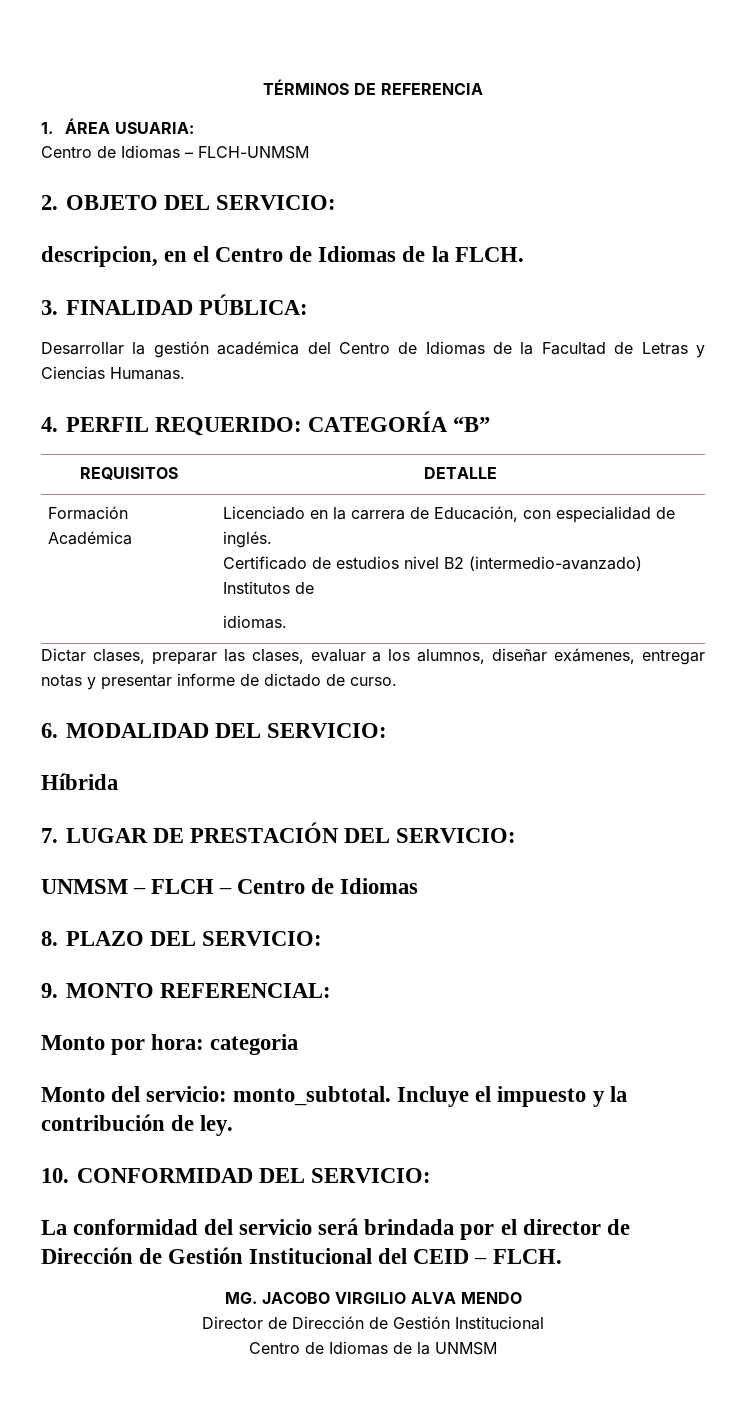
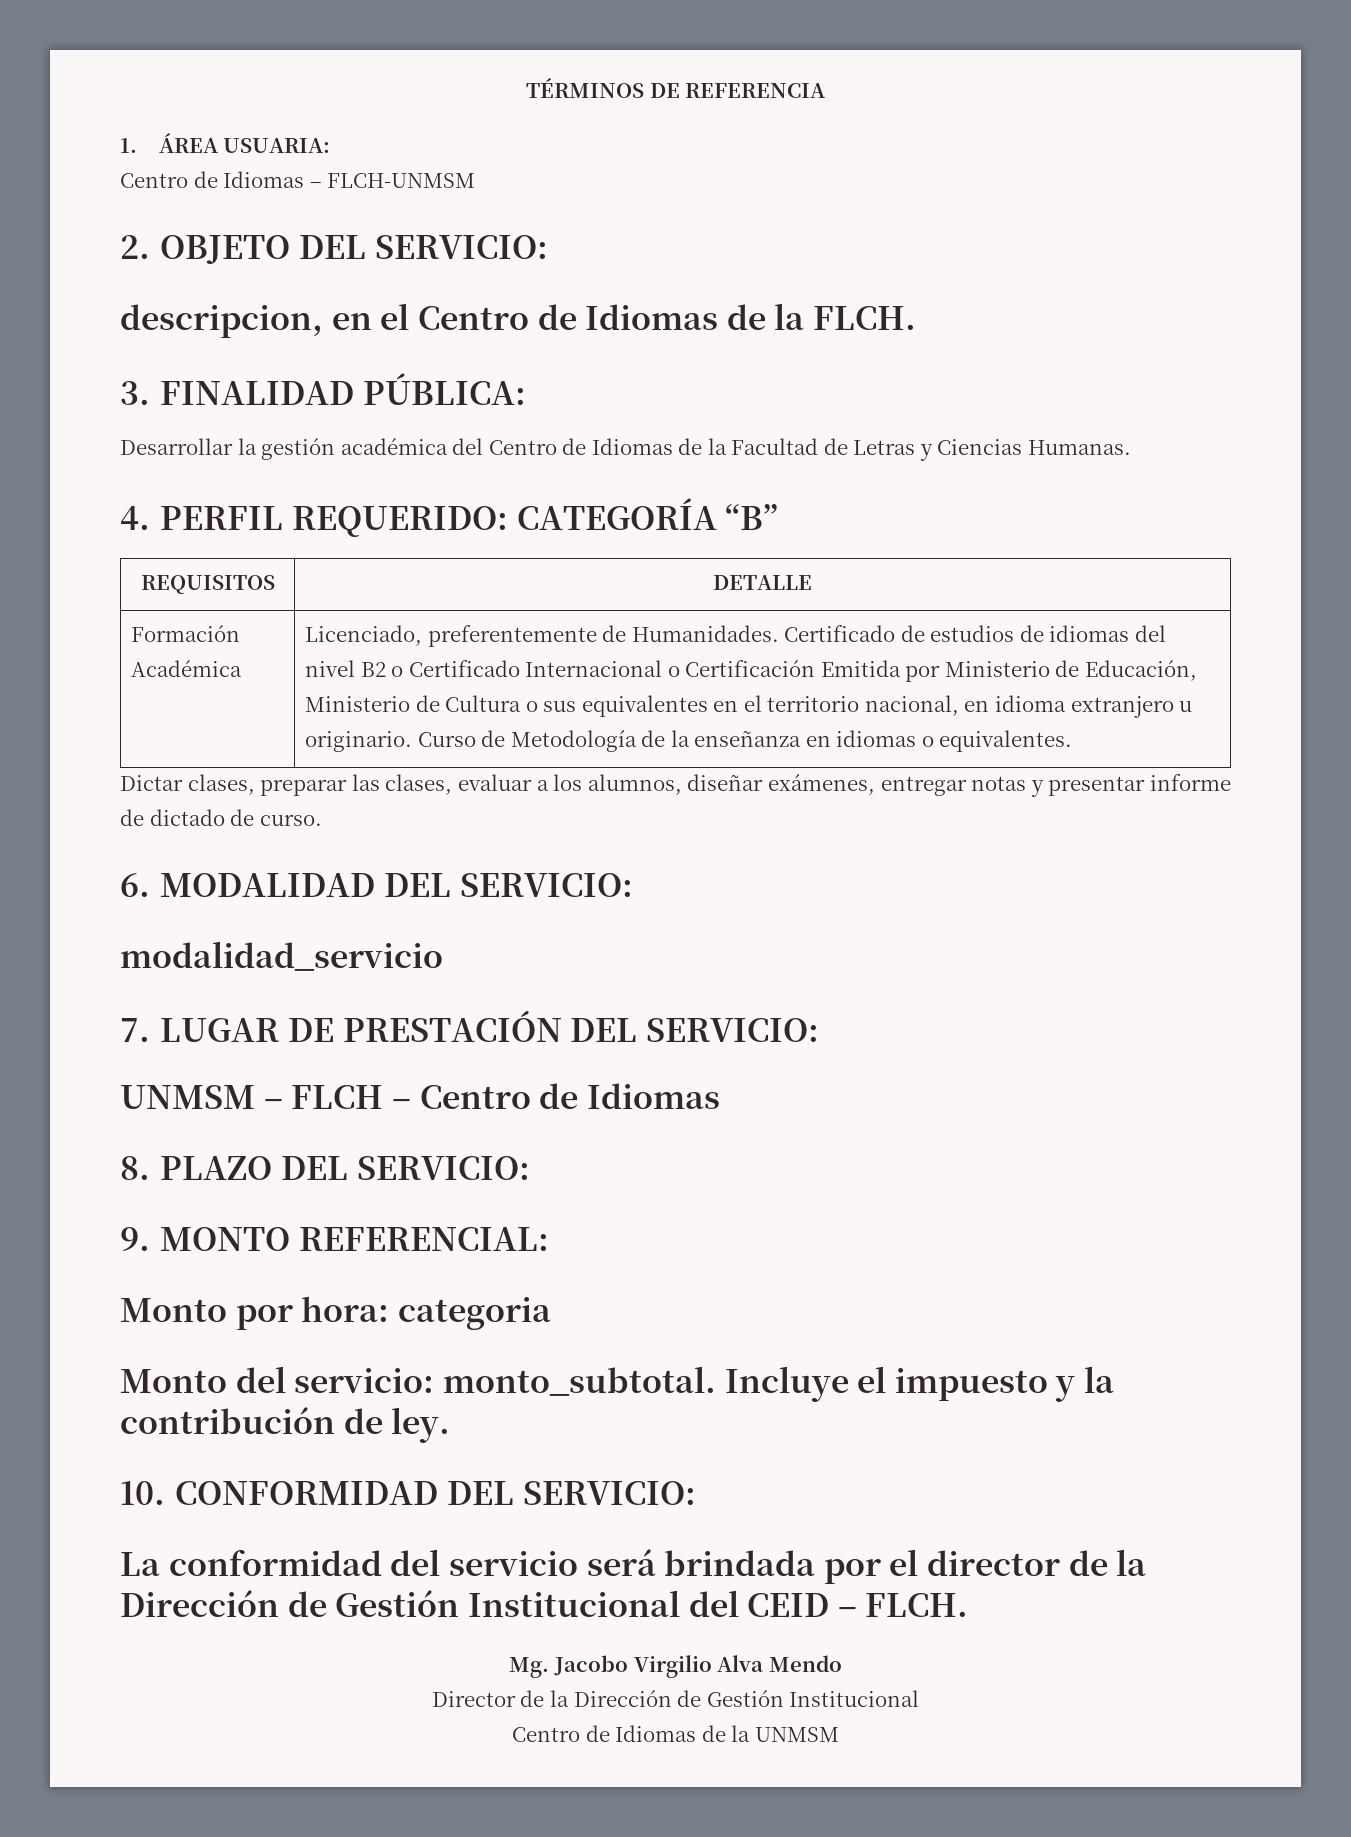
[223,506,676,523] [223,531,273,548] [223,556,643,571] [223,581,315,594] [223,615,288,629] Licenciado en la carrera de Educación, con especialidad de inglés. // Certificado de estudios nivel B2 (intermedio-avanzado) Institutos de // idiomas. -> [305,625,1166,647] [305,660,1197,682] [305,695,1193,718] [305,730,1073,752] Licenciado, preferentemente de Humanidades. Certificado de estudios de idiomas del nivel B2 o Certificado Internacional o Certificación Emitida por Ministerio de Educación, Ministerio de Cultura o sus equivalentes en el territorio nacional, en idioma extranjero u originario. Curso de Metodología de la enseñanza en idiomas o equivalentes.
[41,773,118,790] Híbrida -> [120,941,443,971] modalidad_servicio
(630, 1227) none -> [1116,1549,1147,1576] la
[224,1292,522,1304] MG. JACOBO VIRGILIO ALVA MENDO -> [509,1655,842,1678] Mg. Jacobo Virgilio Alva Mendo
(287, 1323) none -> [549,1690,569,1707] la

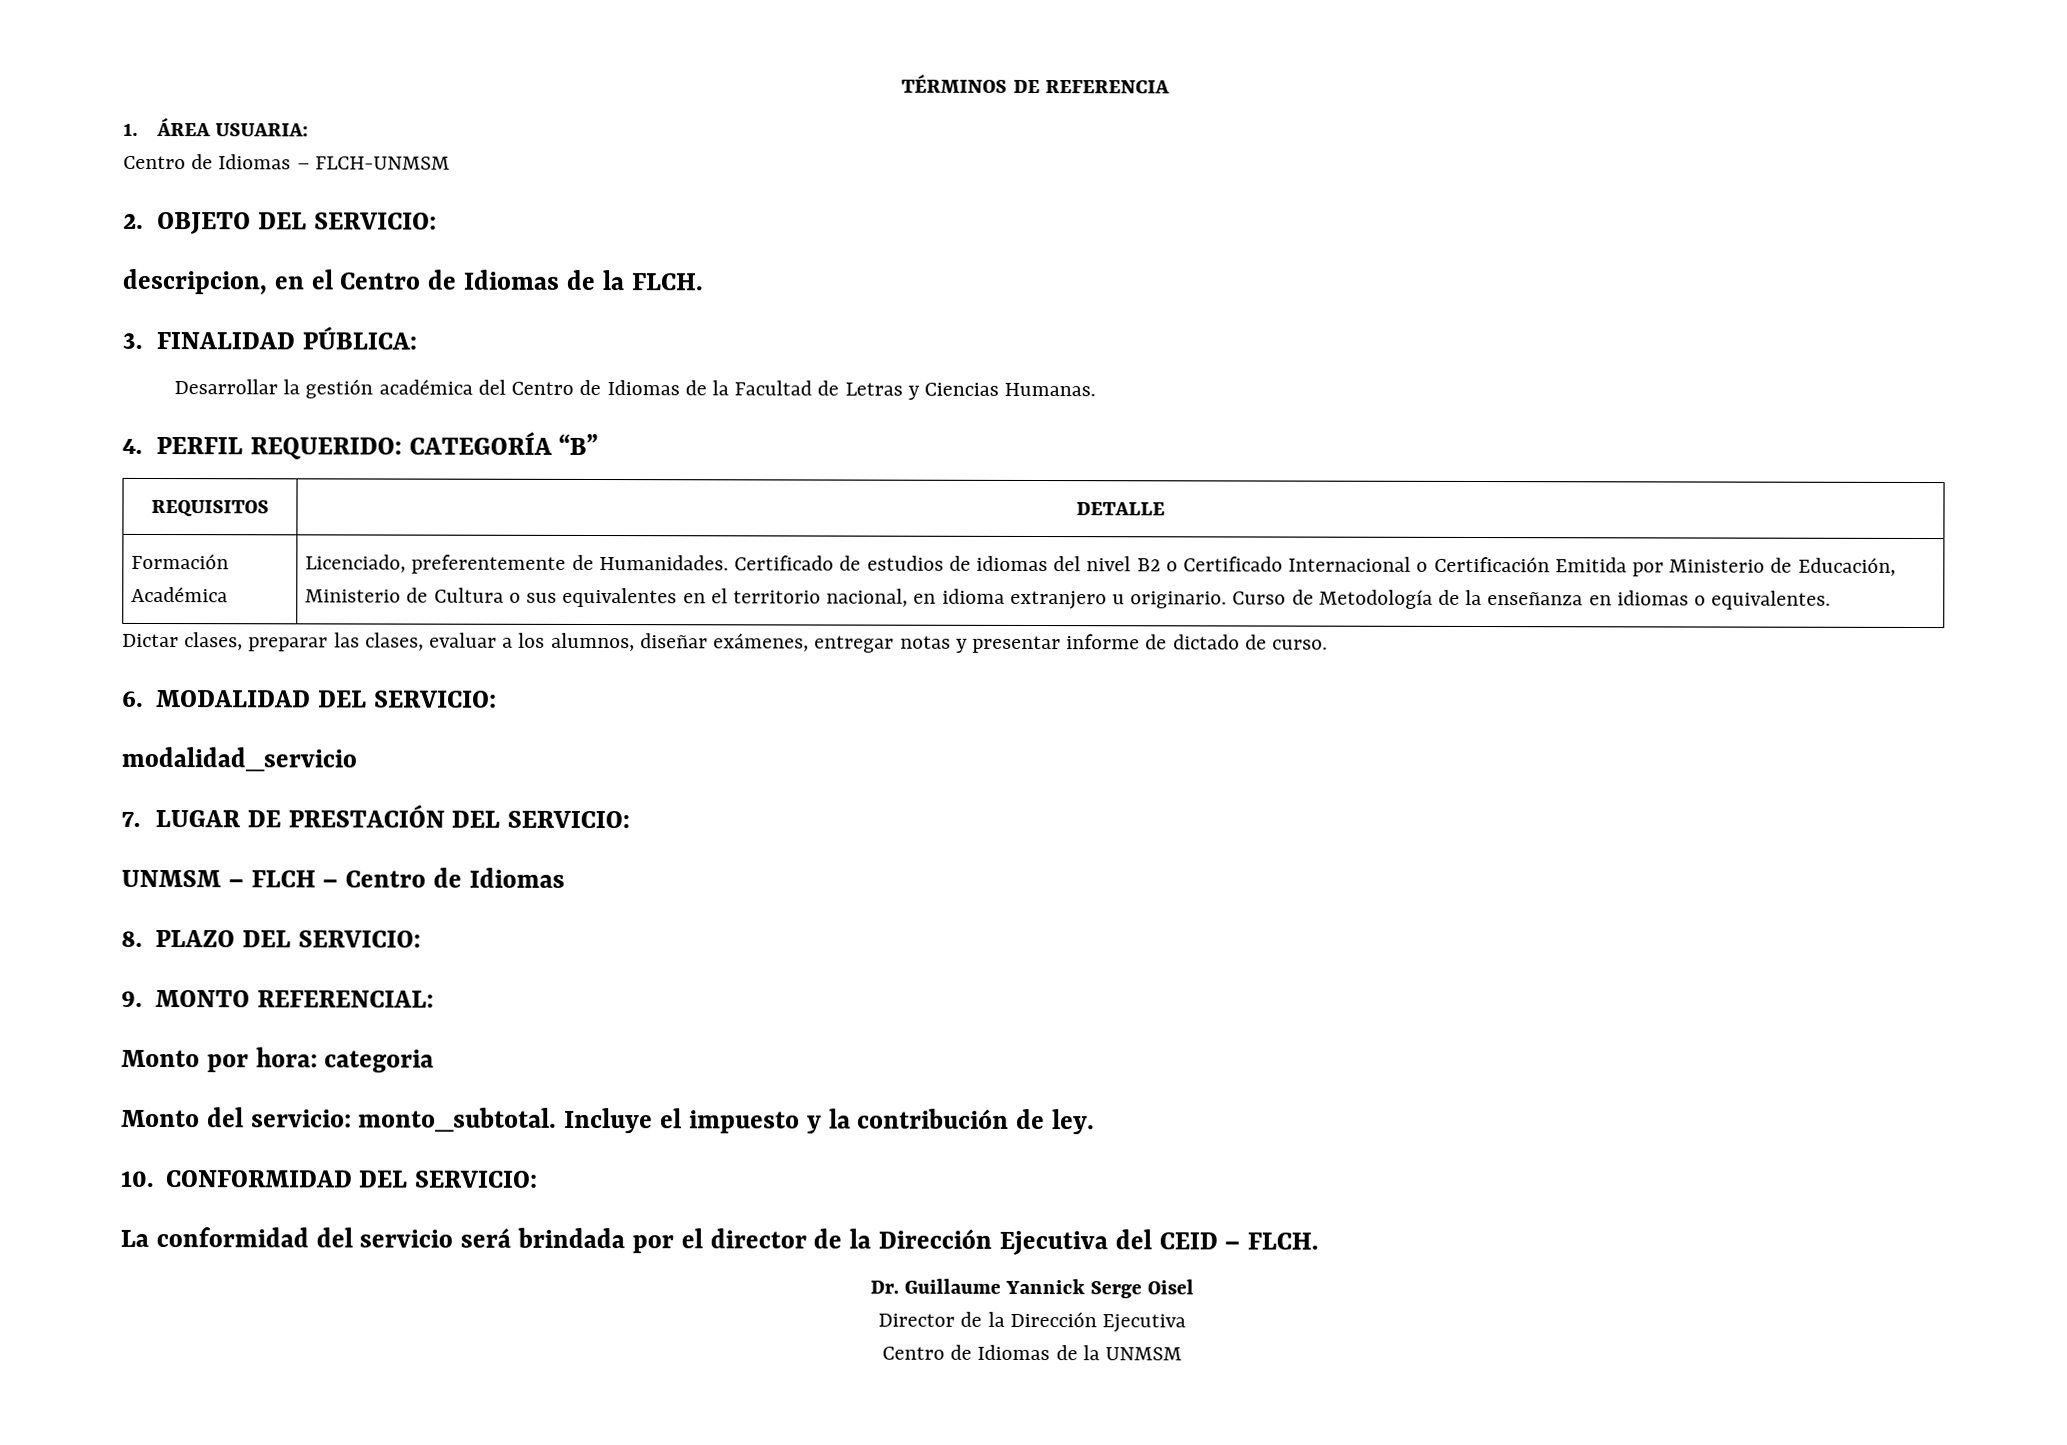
[287,1590,680,1617] de Gestión Institucional -> [998,1230,1108,1256] Ejecutiva
[509,1655,842,1678] Mg. Jacobo Virgilio Alva Mendo -> [869,1278,1195,1299] Dr. Guillaume Yannick Serge Oisel
[677,1690,920,1707] de Gestión Institucional -> [1101,1314,1186,1333] Ejecutiva

